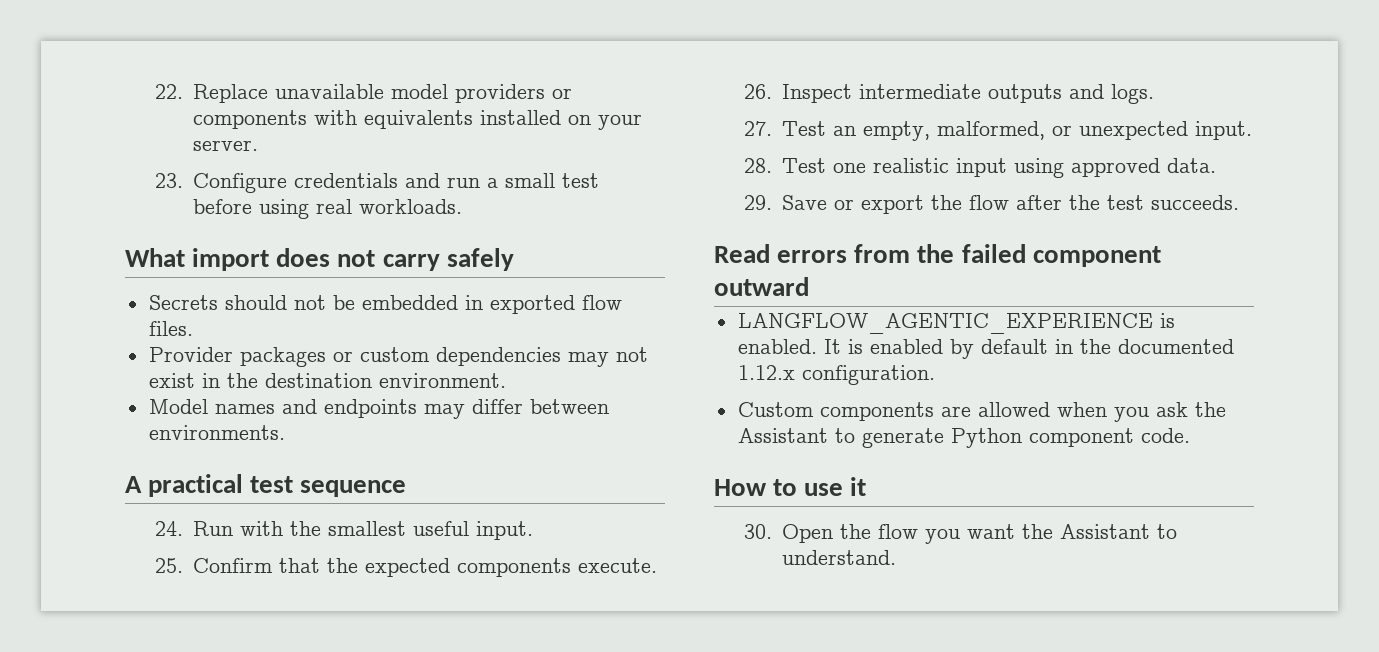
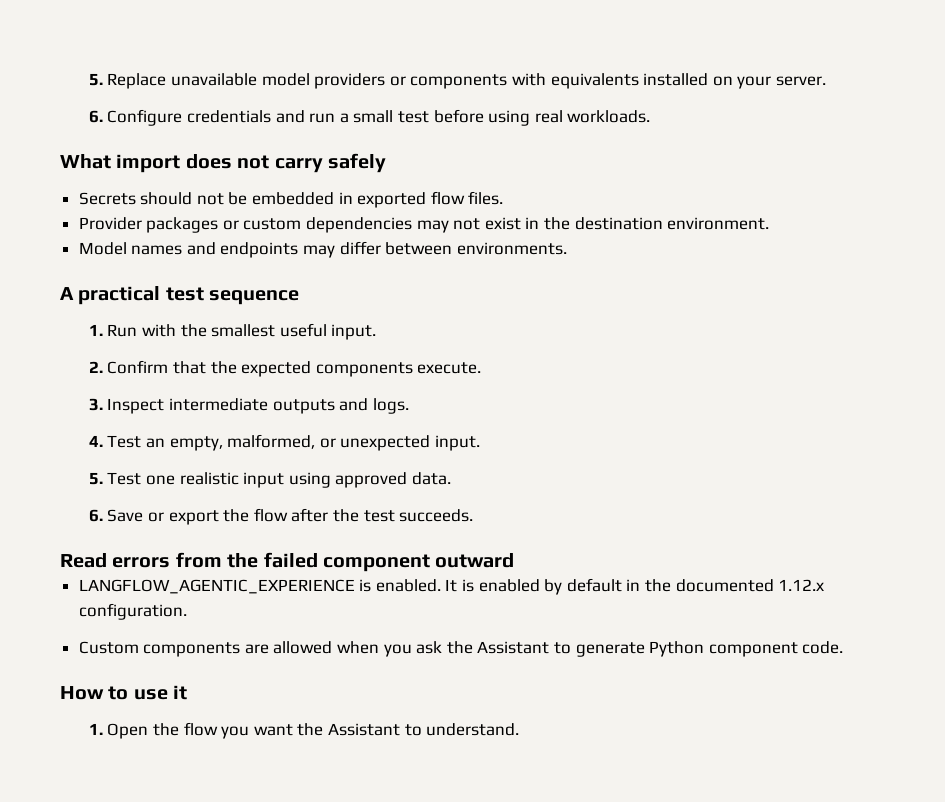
[154,84,183,99] 22. -> [88,73,103,86] 5.
[154,173,183,188] 23. -> [88,110,103,123] 6.
[154,521,183,536] 24. -> [88,324,103,336] 1.
[154,558,183,573] 25. -> [88,361,103,373] 2.
[743,84,772,99] 26. -> [88,398,103,411] 3.
[743,121,772,136] 27. -> [88,435,103,447] 4.
[743,158,772,173] 28. -> [88,472,103,485] 5.
[743,195,772,210] 29. -> [88,509,103,522] 6.
[743,524,772,539] 30. -> [88,723,103,735] 1.

